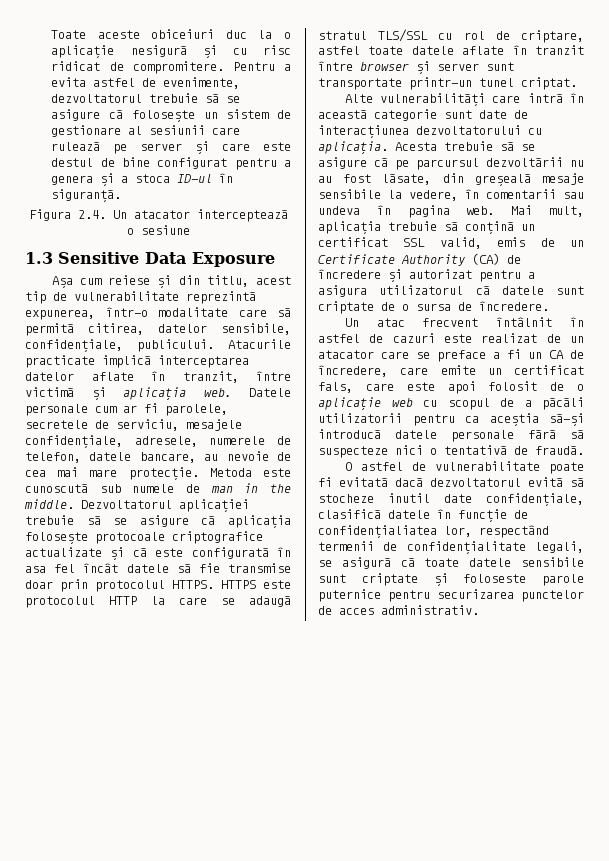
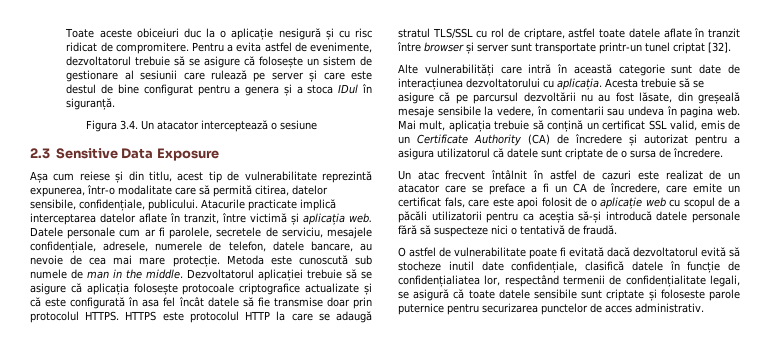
[177,174,213,183] ID-ul -> [338,84,359,94] IDul
[77,210,106,219] 2.4. -> [119,120,138,130] 3.4.
[25,252,53,264] 1.3 -> [30,148,50,159] 2.3
[521,77,577,90] criptat. -> [673,42,731,54] criptat [32].

